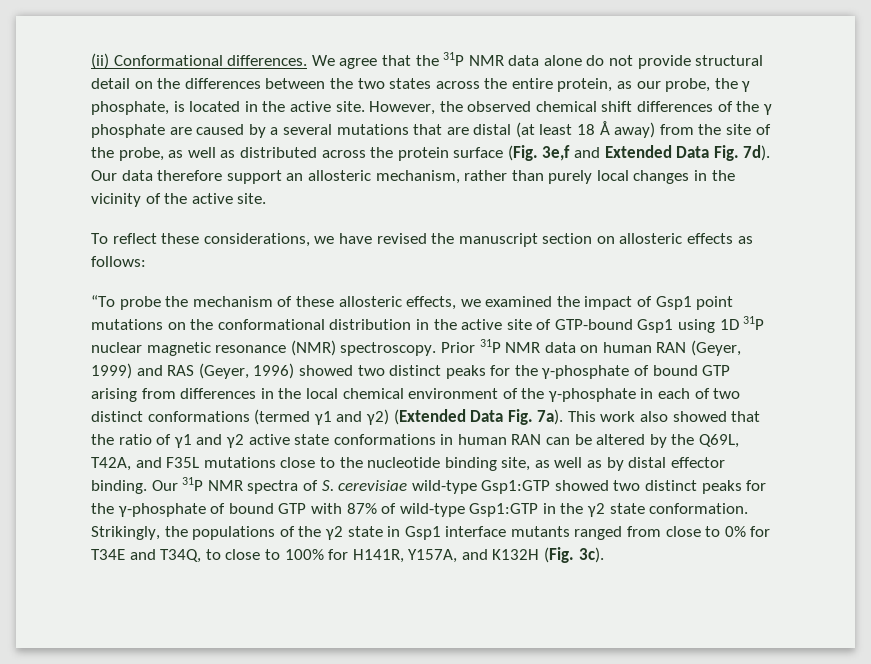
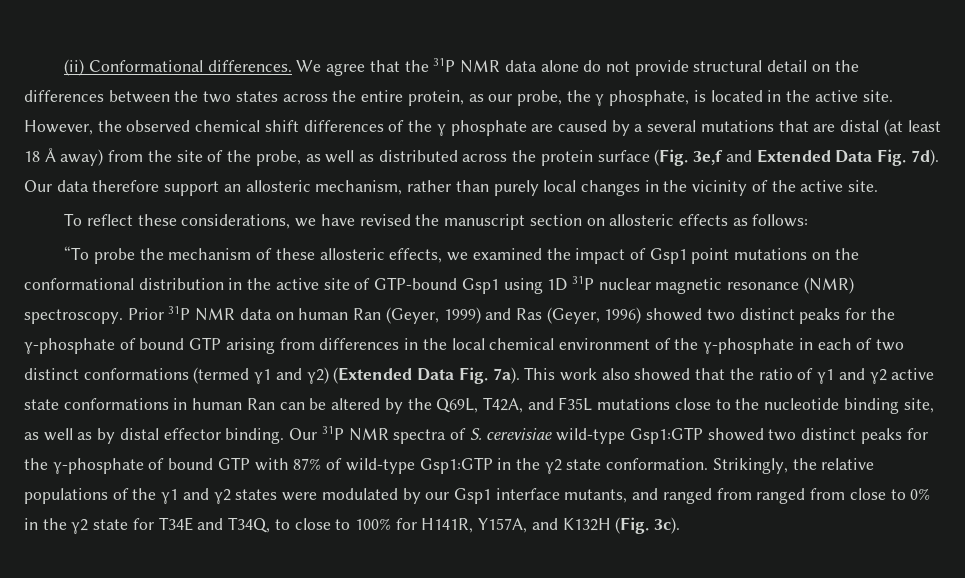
[656,342,687,353] RAN -> [353,308,382,320] Ran
[167,365,195,376] RAS -> [515,308,542,320] Ras
[511,434,542,445] RAN -> [246,398,275,410] Ran
(188, 531) none -> [821,458,875,470] relative
[324,526,570,540] γ2 state in Gsp1 interface mutants -> [161,488,752,504] γ1 and γ2 states were modulated by our Gsp1 interface mutants, and ranged from
(746, 531) none -> [24,518,129,534] in the γ2 state

